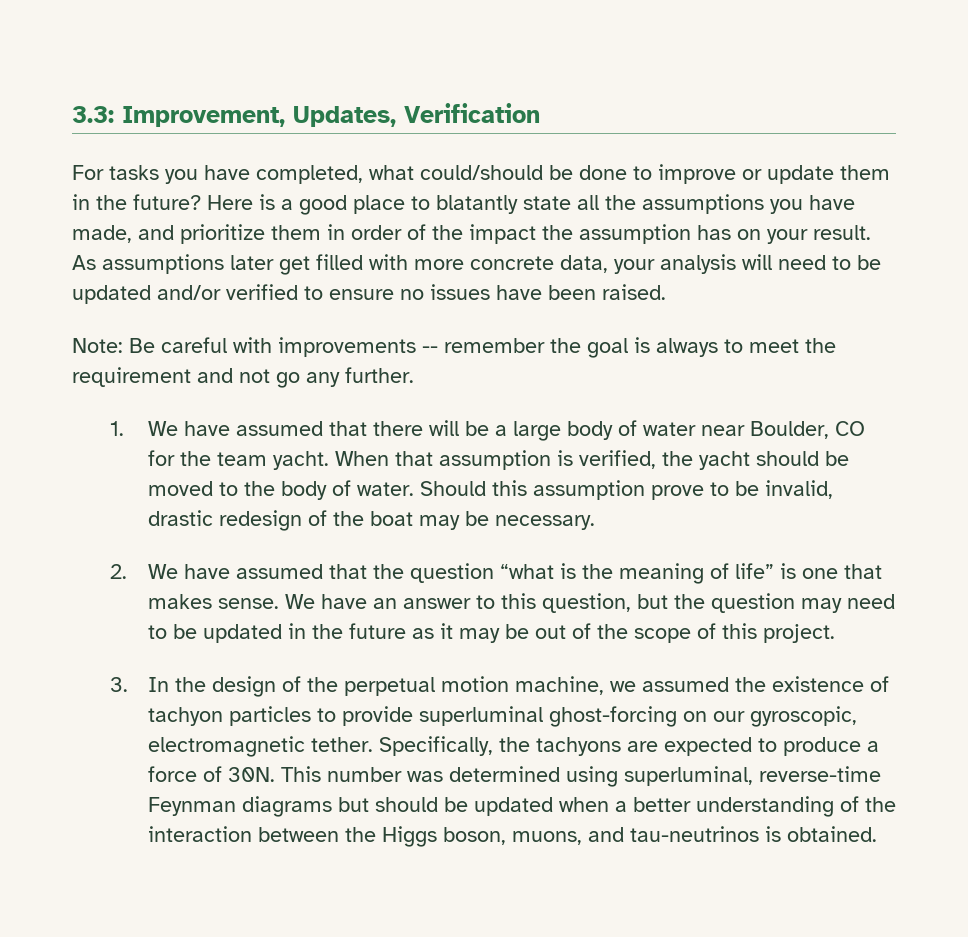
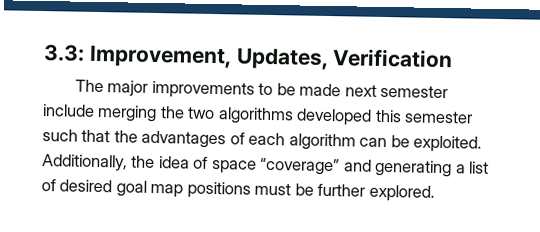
[72,164,890,184] [72,194,855,215] [72,224,871,244] [72,254,881,275] [72,284,666,304] [72,337,836,358] [72,367,414,388] [109,420,865,441] [147,450,849,470] [147,480,833,500] [147,510,595,531] [109,563,882,584] [147,593,895,613] [147,623,835,643] [109,676,889,697] [147,706,857,727] [147,736,879,757] [147,766,881,787] [147,796,896,817] [147,826,877,847] For tasks you have completed, what could/should be done to improve or update them in the future? Here is a good place to blatantly state all the assumptions you have made, and prioritize them in order of the impact the assumption has on your result. As assumptions later get filled with more concrete data, your analysis will need to be updated and/or verified to ensure no issues have been raised. // Note: Be careful with improvements -- remember the goal is always to meet the requirement and not go any further. // 1. We have assumed that there will be a large body of water near Boulder, CO for the team yacht. When that assumption is verified, the yacht should be moved to the body of water. Should this assumption prove to be invalid, drastic redesign of the boat may be necessary. // 2. We have assumed that the question “what is the meaning of life” is one that makes sense. We have an answer to this question, but the question may need to be updated in the future as it may be out of the scope of this project. // 3. In the design of the perpetual motion machine, we assumed the existence of tachyon particles to provide superluminal ghost-forcing on our gyroscopic, electromagnetic tether. Specifically, the tachyons are expected to produce a force of 30N. This number was determined using superluminal, reverse-time Feynman diagrams but should be updated when a better understanding of the interaction between the Higgs boson, muons, and tau-neutrinos is obtained. -> [75,79,449,99] [42,104,474,126] [42,129,483,153] [42,154,490,178] [41,179,435,202] The major improvements to be made next semester include merging the two algorithms developed this semester such that the advantages of each algorithm can be exploited. Additionally, the idea of space “coverage” and generating a list of desired goal map positions must be further explored.

